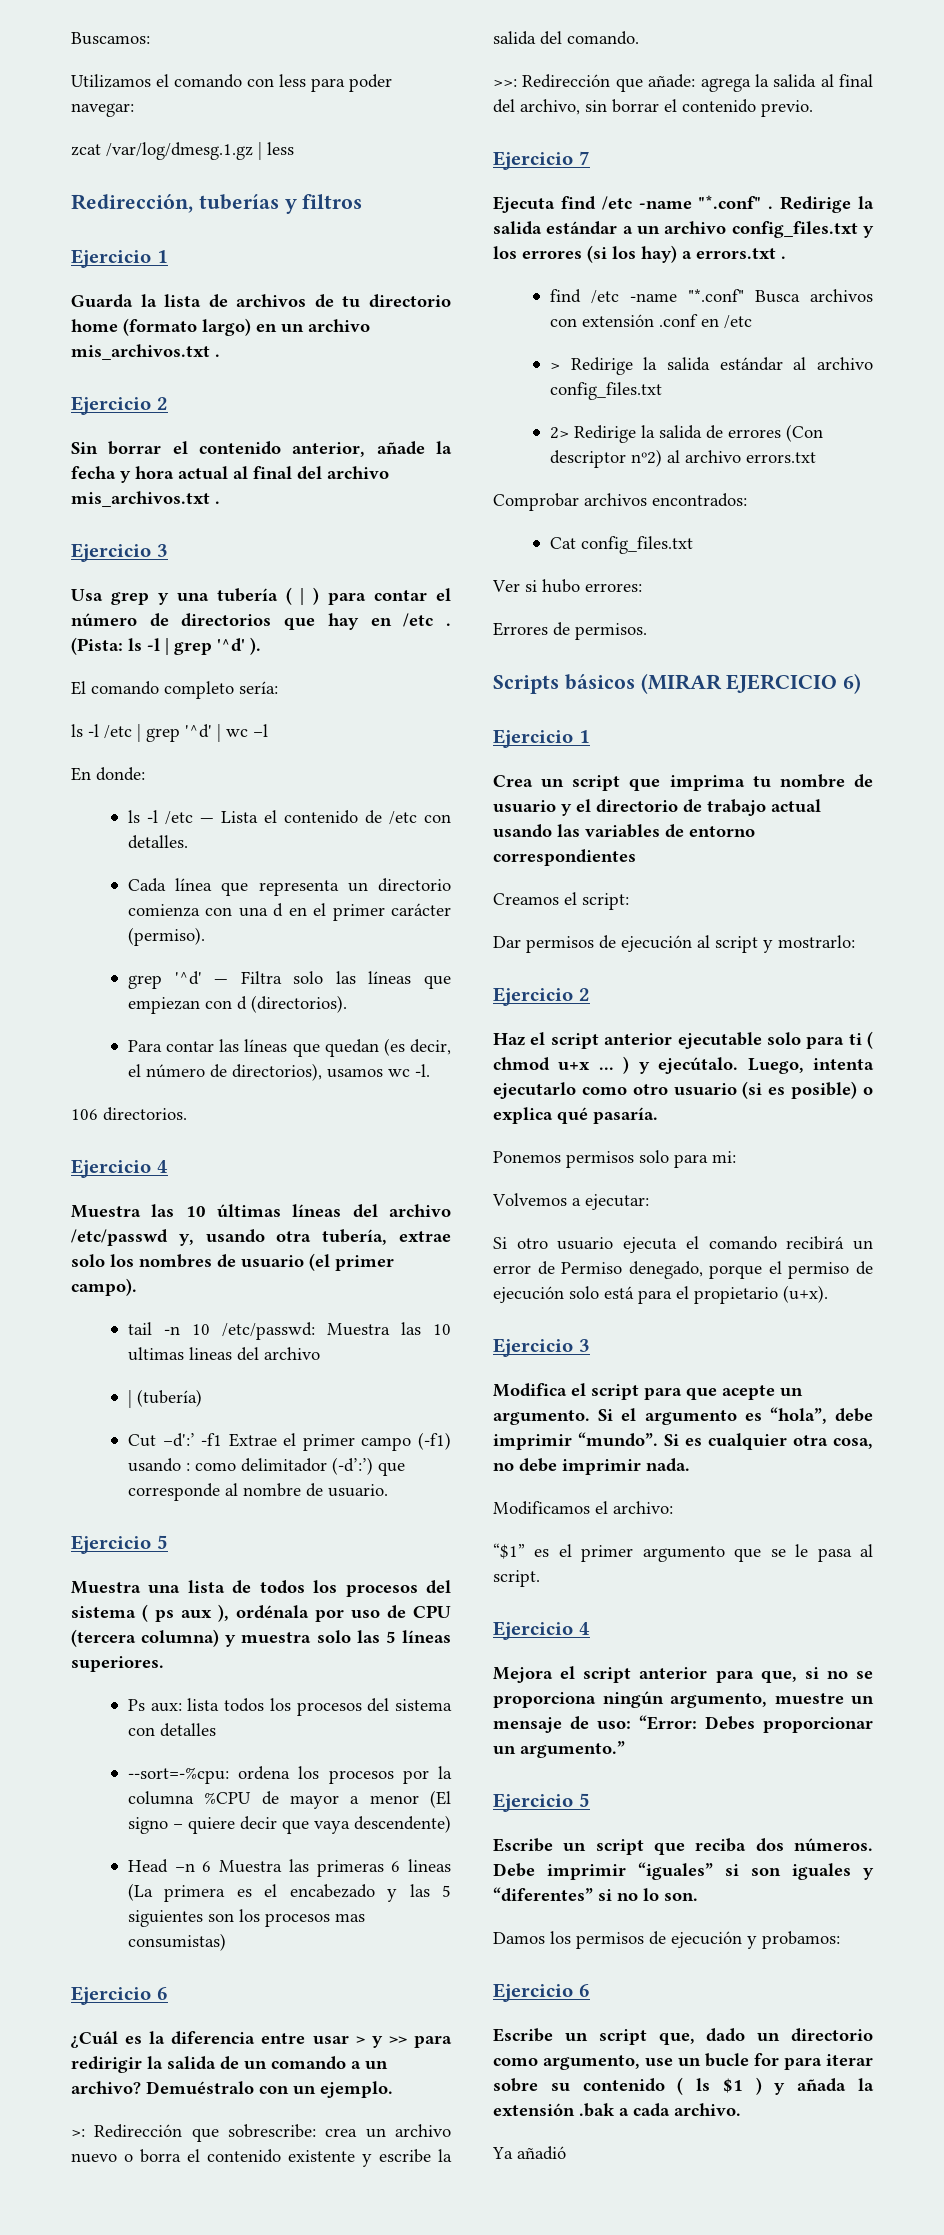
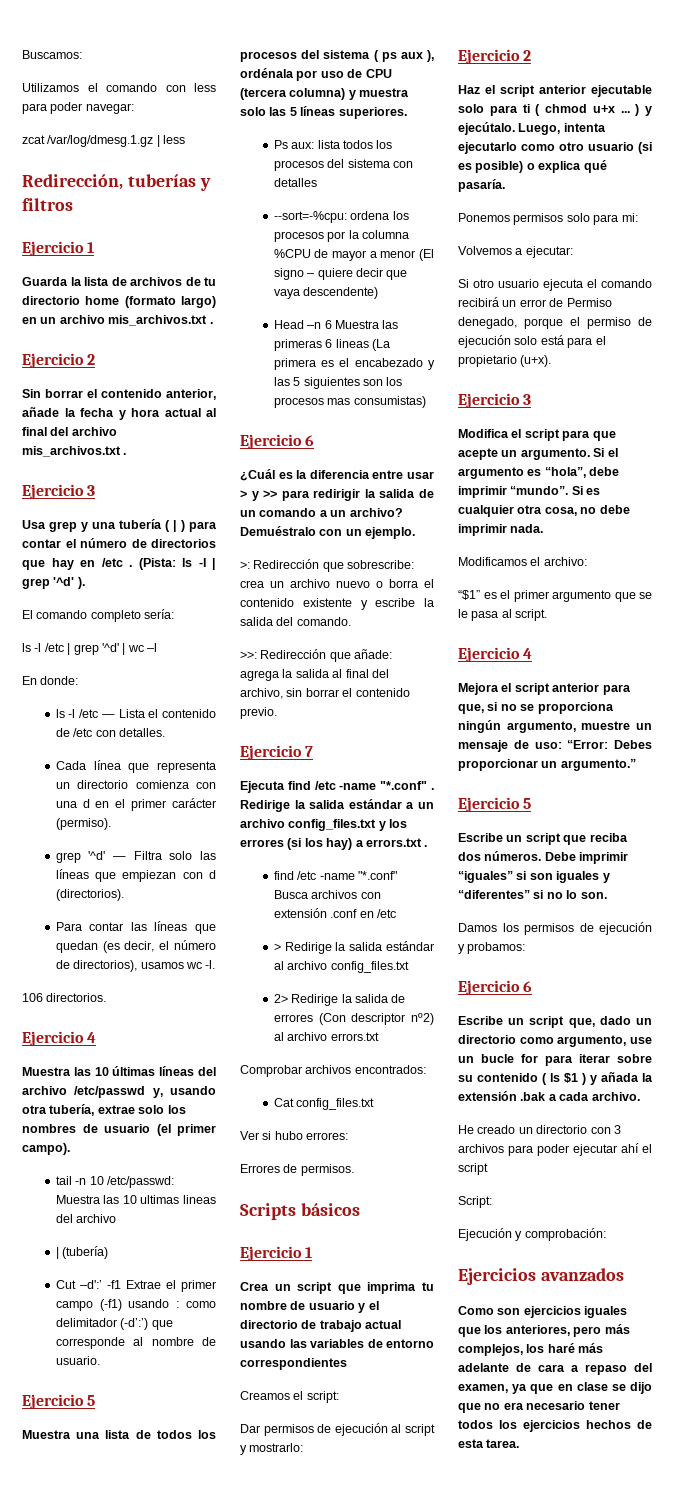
[640,673,862,694] (MIRAR EJERCICIO 6) -> (360, 1209) none
[492,2146,566,2160] Ya añadió -> [458,1125,621,1134] [458,1143,652,1156] [458,1163,488,1175] [458,1196,492,1208] [458,1228,606,1241] [458,1268,624,1285] [458,1306,628,1318] [458,1324,630,1337] [458,1343,604,1356] [458,1363,652,1375] [458,1382,652,1394] [458,1401,620,1413] [458,1420,652,1432] [458,1439,520,1448] He creado un directorio con 3 archivos para poder ejecutar ahí el script // Script: // Ejecución y comprobación: // Ejercicios avanzados // Como son ejercicios iguales que los anteriores, pero más complejos, los haré más adelante de cara a repaso del examen, ya que en clase se dijo que no era necesario tener todos los ejercicios hechos de esta tarea.

